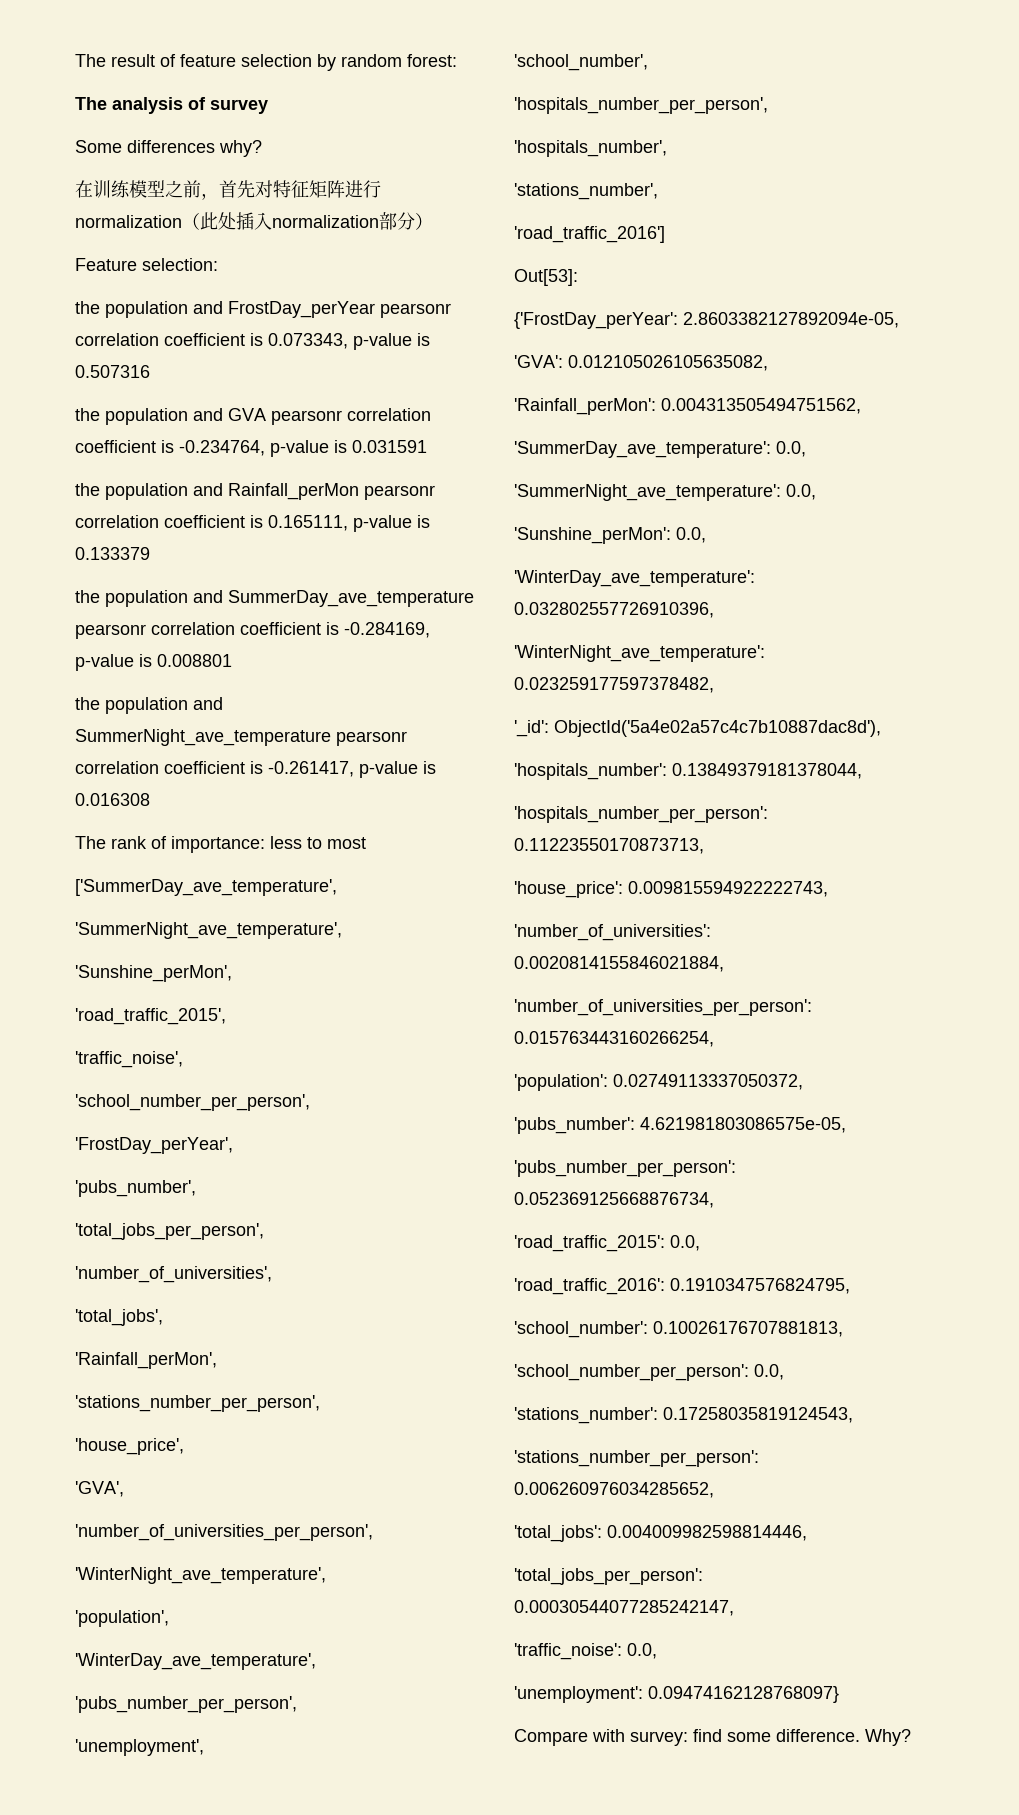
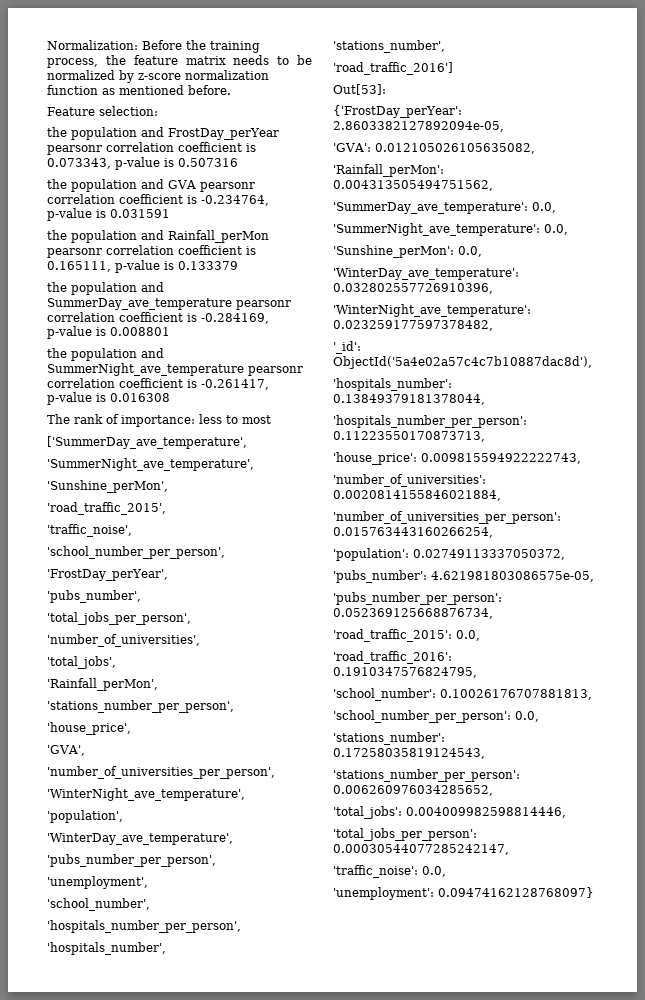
[75,54,457,71] [75,97,268,114] [75,140,262,157] [75,180,381,200] [75,212,433,230] The result of feature selection by random forest: // The analysis of survey // Some differences why? // 在训练模型之前，首先对特征矩阵进行normalization（此处插入normalization部分） -> [47,40,260,53] [47,55,313,68] [47,70,269,83] [47,85,231,95] Normalization: Before the training process, the feature matrix needs to be normalized by z-score normalization function as mentioned before.
[514,1729,911,1746] // Compare with survey: find some difference. Why? -> (594, 892) none

